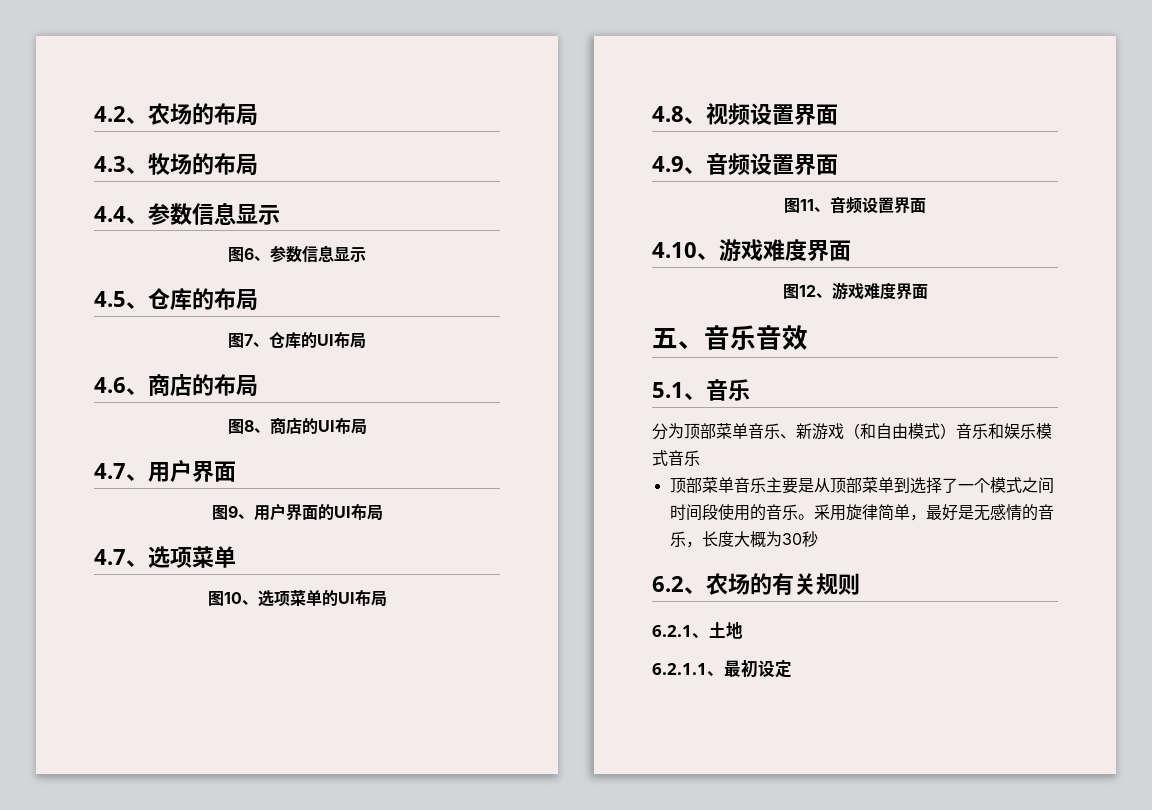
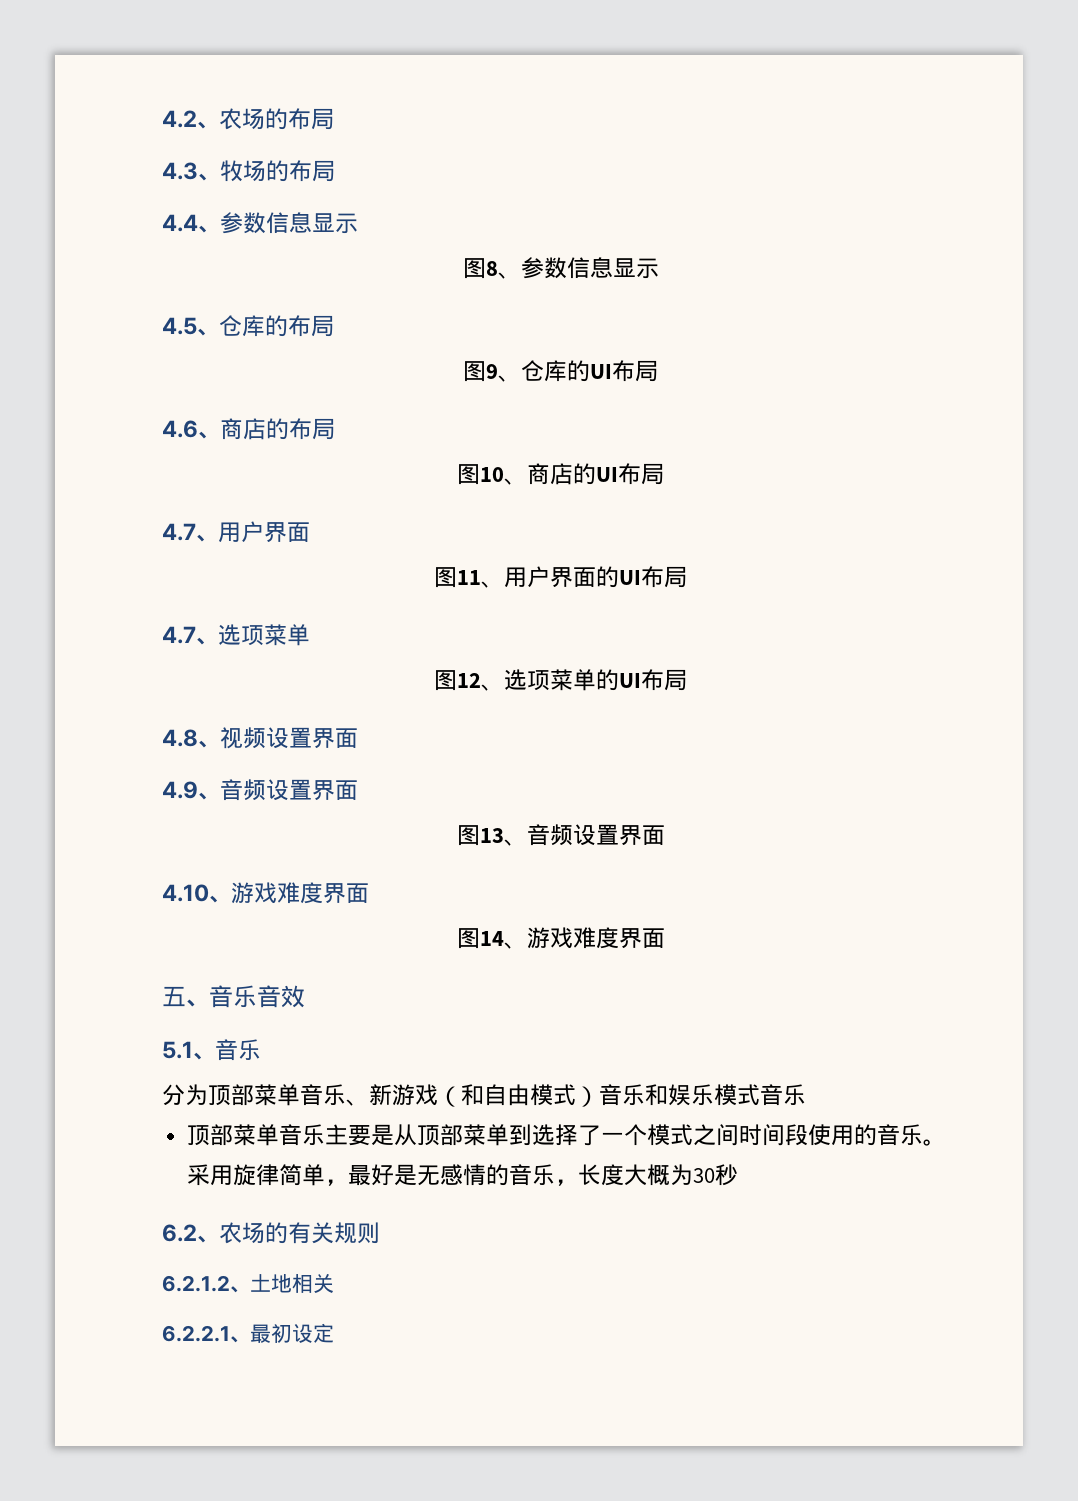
[244,248,254,260] 6 -> [485,261,498,276] 8
[244,334,253,346] 7 -> [486,364,498,379] 9
[243,420,254,432] 8 -> [480,467,504,482] 10
[227,505,238,518] 9 -> [457,570,481,585] 11
[223,592,242,604] 10 -> [457,673,481,688] 12
[800,199,814,211] 11 -> [479,828,504,843] 13
[798,285,816,297] 12 -> [479,931,504,946] 14
[652,625,692,637] 6.2.1 -> [162,1275,230,1292] 6.2.1.2
[652,663,707,675] // 6.2.1.1 -> [292,1273,334,1293] [162,1325,230,1342] 相关 // 6.2.2.1

